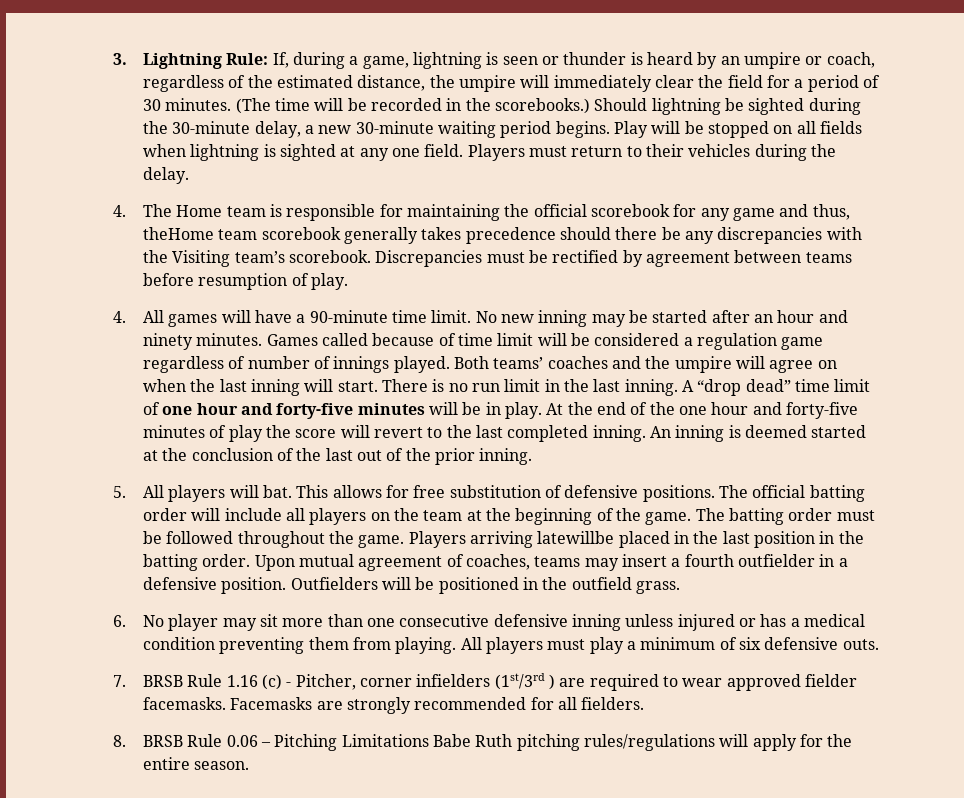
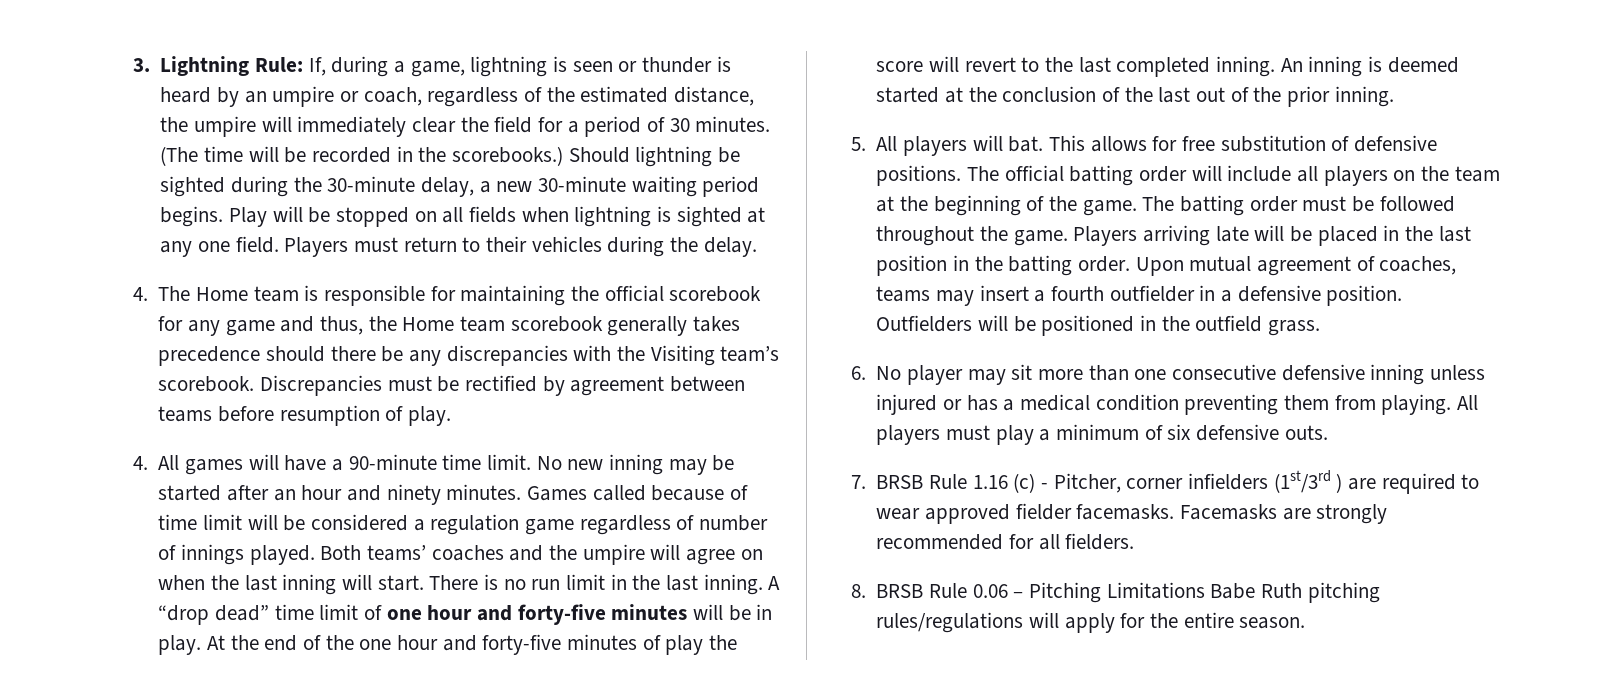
[143,227,215,240] theHome -> [368,316,455,331] the Home
[537,531,615,544] latewillbe -> [1215,225,1312,242] late will be

